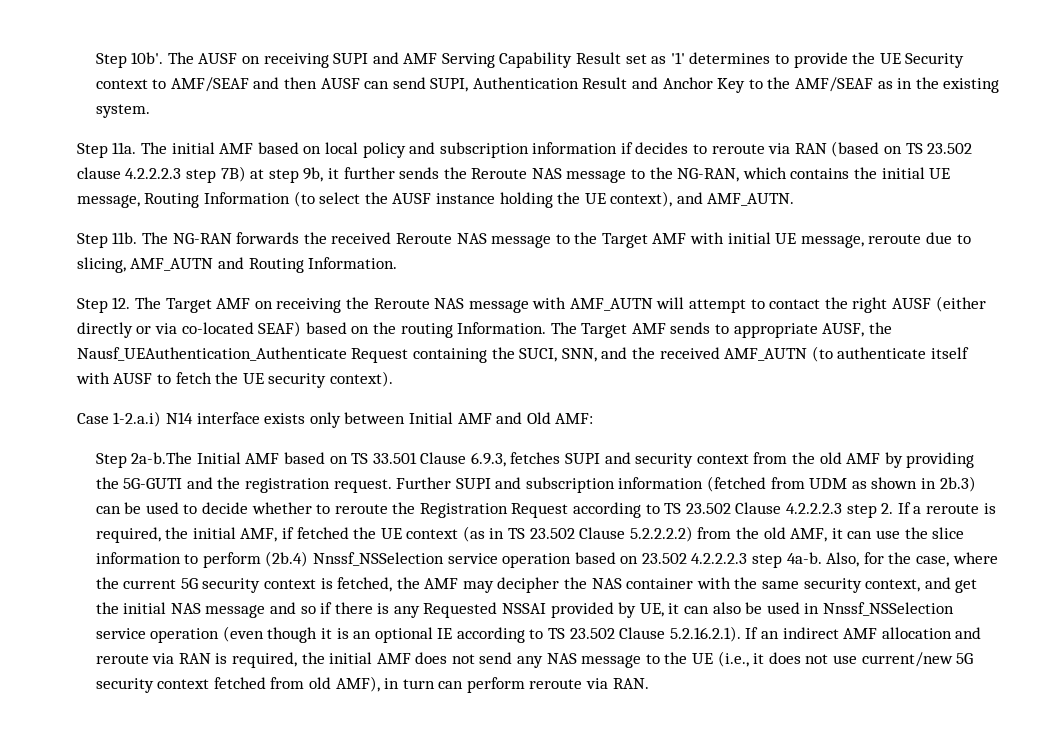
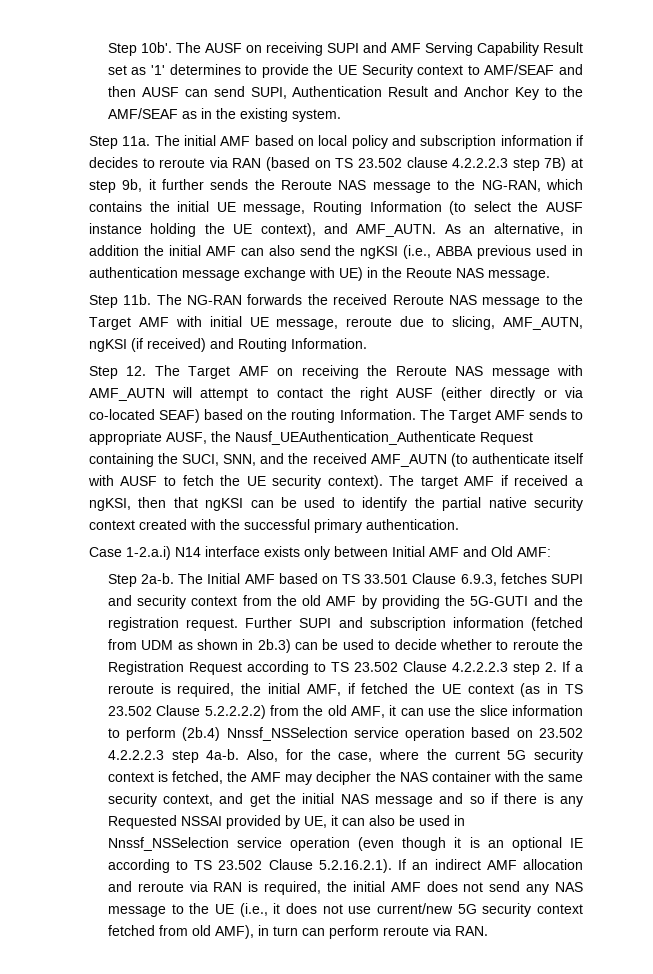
(795, 199) none -> [444,223,584,236] [88,245,584,259] [88,267,550,281] As an alternative, in addition the initial AMF can also send the ngKSI (i.e., ABBA previous used in authentication message exchange with UE) in the Reoute NAS message.
[130,258,214,271] AMF_AUTN -> [503,317,584,330] [88,338,206,352] AMF_AUTN, ngKSI (if received)
(393, 379) none -> [389,475,583,489] [88,497,583,511] [88,519,459,533] The target AMF if received a ngKSI, then that ngKSI can be used to identify the partial native security context created with the successful primary authentication.
[131,452,193,464] 2a-b.The -> [141,573,204,584] 2a-b. The

